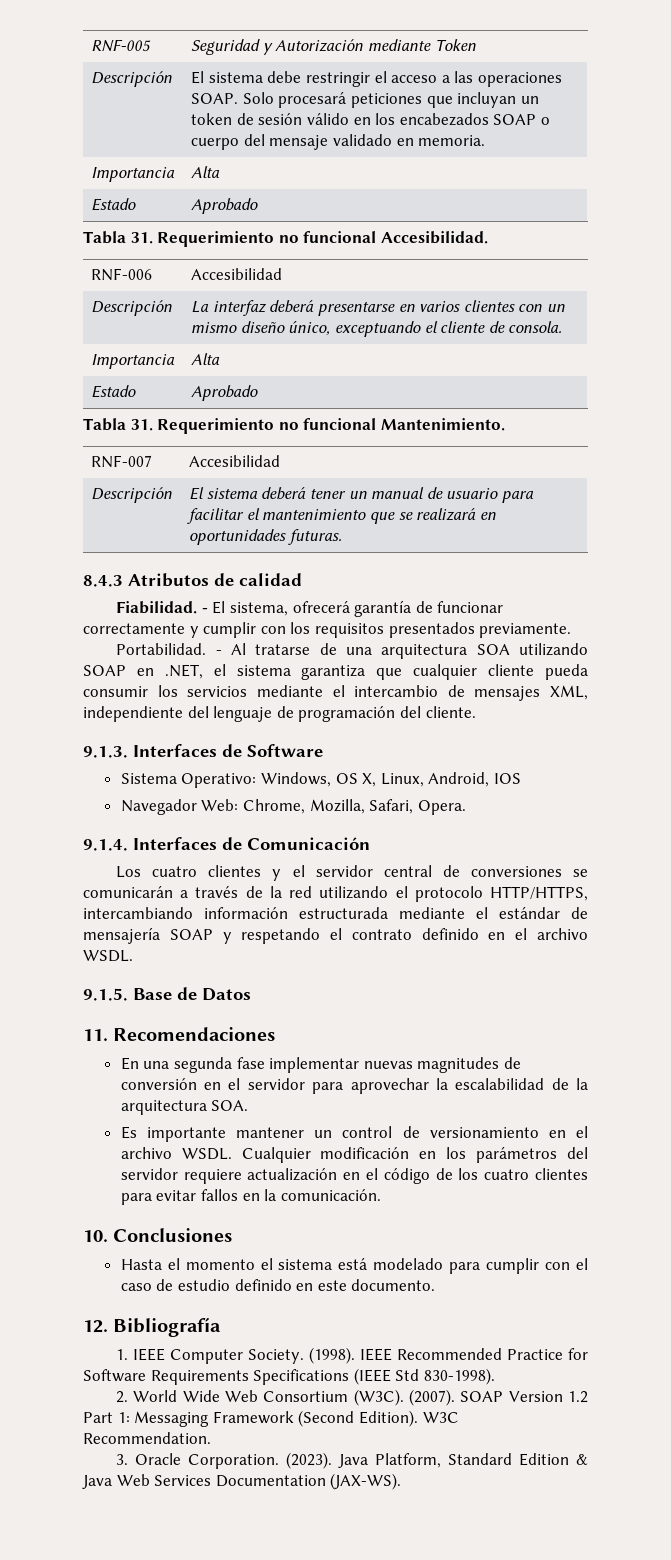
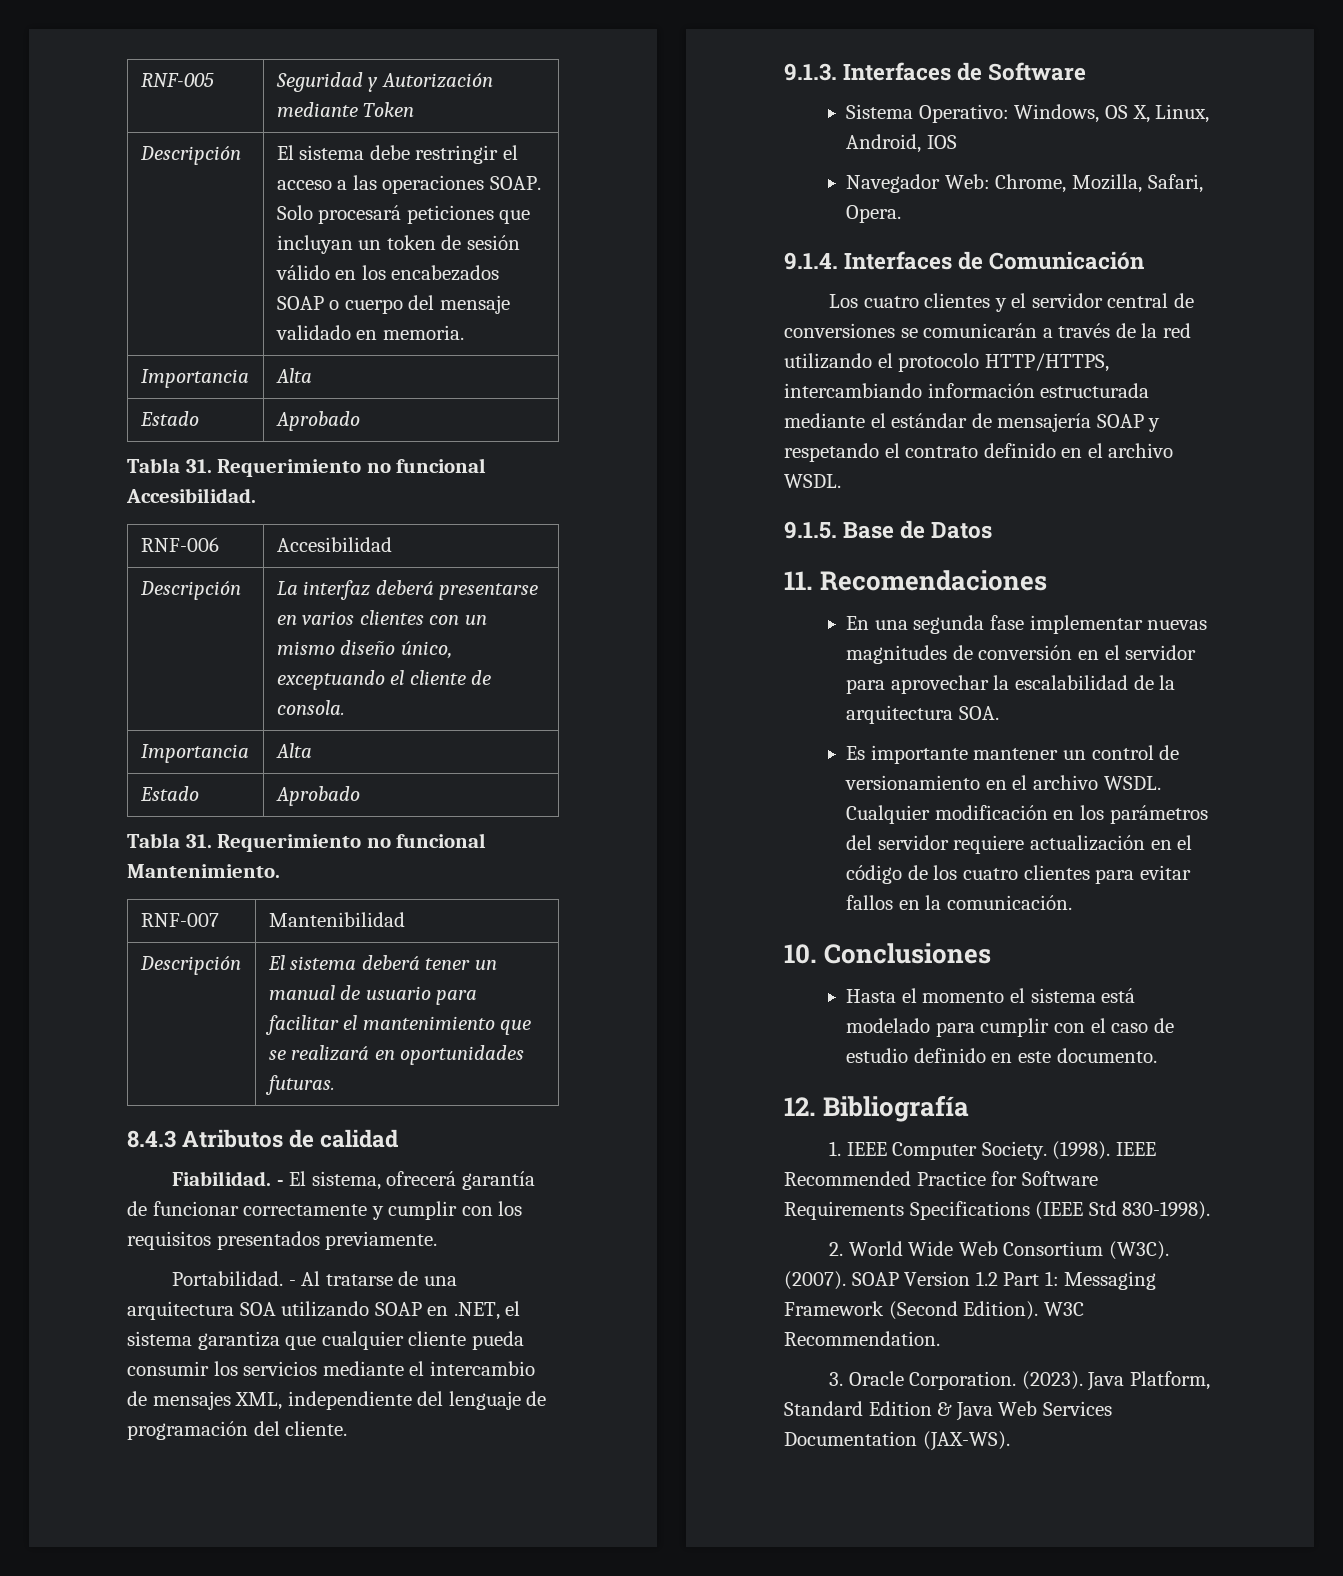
[189,455,281,467] Accesibilidad -> [268,912,405,927] Mantenibilidad

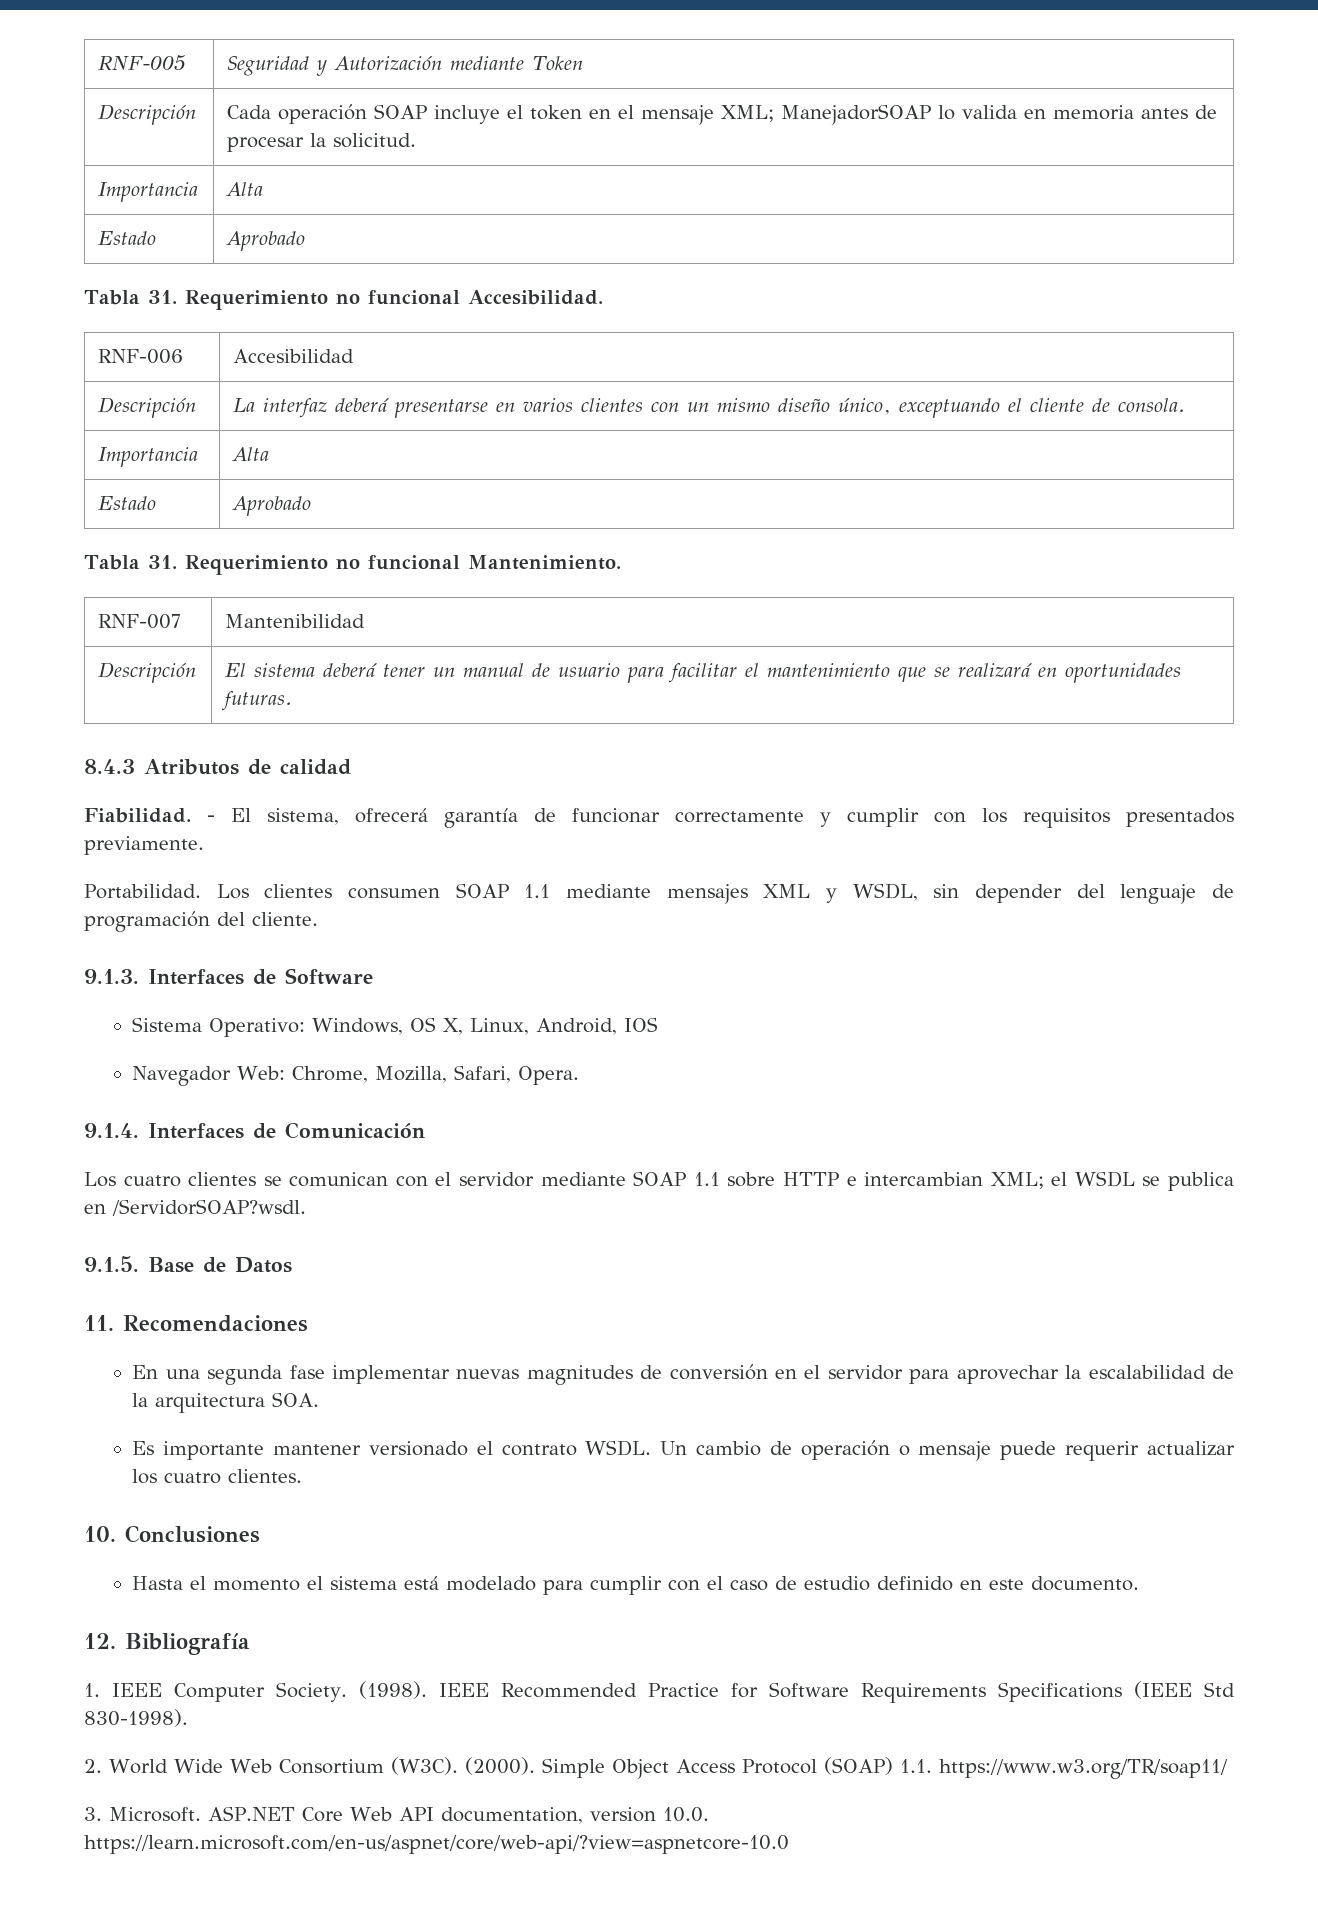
[276,145,518,164] [276,175,541,194] [276,205,531,224] [276,235,520,254] [275,265,500,281] [276,295,510,314] [275,325,464,340] El sistema debe restringir el acceso a las operaciones SOAP. Solo procesará peticiones que incluyan un token de sesión válido en los encabezados SOAP o cuerpo del mensaje validado en memoria. -> [227,104,1218,125] [227,133,417,152] Cada operación SOAP incluye el token en el mensaje XML; ManejadorSOAP lo valida en memoria antes de procesar la solicitud.
[288,1271,457,1286] [127,1301,521,1320] [127,1331,524,1350] [127,1361,535,1376] [127,1391,412,1410] - Al tratarse de una arquitectura SOA utilizando SOAP en .NET, el sistema garantiza que cualquier cliente pueda consumir los servicios mediante el intercambio de mensajes XML, independiente -> [216,883,1062,904] Los clientes consumen SOAP 1.1 mediante mensajes XML y WSDL, sin depender
[994,293,1194,312] [784,323,1191,338] [784,353,1109,372] [784,383,1150,398] [784,413,1161,432] [784,443,1174,462] [784,474,841,488] y el servidor central de conversiones se comunicarán a través de la red utilizando el protocolo HTTP/HTTPS, intercambiando información estructurada mediante el estándar de mensajería SOAP y respetando el contrato definido en el archivo WSDL. -> [263,1171,1234,1191] [84,1199,306,1216] se comunican con el servidor mediante SOAP 1.1 sobre HTTP e intercambian XML; el WSDL se publica en /ServidorSOAP?wsdl.
[1063,745,1180,760] [845,775,1161,790] [846,805,1208,824] [846,835,1193,854] [846,865,1191,884] [846,895,1073,910] un control de versionamiento en el archivo WSDL. Cualquier modificación en los parámetros del servidor requiere actualización en el código de los cuatro clientes para evitar fallos en la comunicación. -> [368,1440,1235,1461] [132,1469,303,1484] versionado el contrato WSDL. Un cambio de operación o mensaje puede requerir actualizar los cuatro clientes.
[784,1271,1157,1290] [784,1301,1084,1320] [784,1331,940,1346] [829,1371,1210,1391] [784,1401,1112,1421] [784,1431,1010,1451] (2007). SOAP Version 1.2 Part 1: Messaging Framework (Second Edition). W3C Recommendation. // 3. Oracle Corporation. (2023). Java Platform, Standard Edition & Java Web Services Documentation (JAX-WS). -> [464,1757,1228,1779] [84,1806,709,1824] [84,1835,789,1854] (2000). Simple Object Access Protocol (SOAP) 1.1. https://www.w3.org/TR/soap11/ // 3. Microsoft. ASP.NET Core Web API documentation, version 10.0. https://learn.microsoft.com/en-us/aspnet/core/web-api/?view=aspnetcore-10.0

